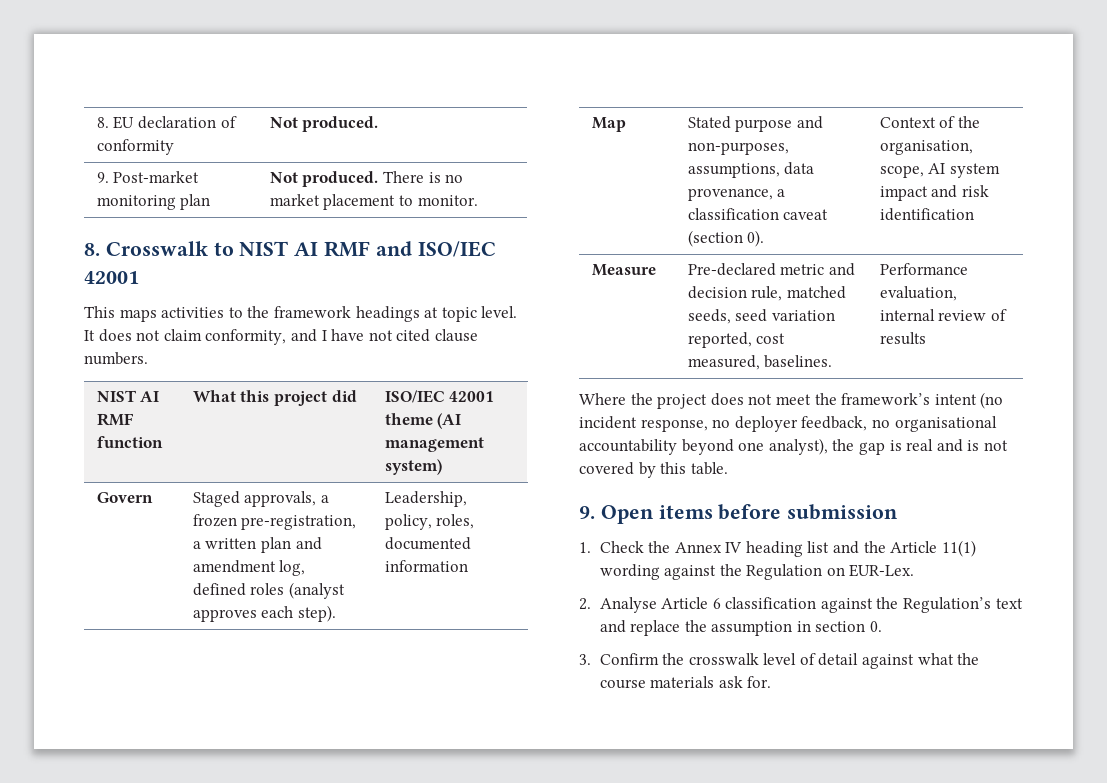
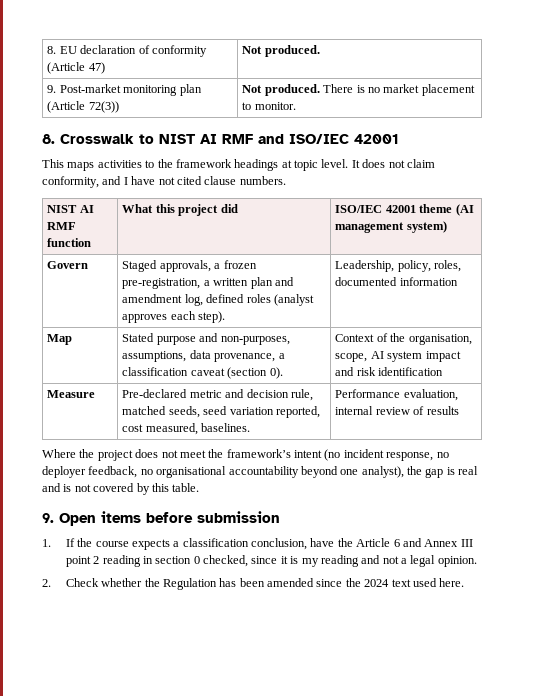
(174, 147) none -> [47,62,105,74] (Article 47)
(211, 202) none -> [47,101,119,113] (Article 72(3))
[599,540,976,557] [599,564,915,580] [579,597,1023,613] [599,620,883,636] [579,653,980,669] [599,676,772,689] Check the Annex IV heading list and the Article 11(1) wording against the Regulation on EUR-Lex. // 2. Analyse Article 6 classification against the Regulation’s text and replace the assumption in section 0. // 3. Confirm the crosswalk level of detail against what the course materials ask for. -> [65,538,473,550] [65,555,477,567] [42,578,465,590] If the course expects a classification conclusion, have the Article 6 and Annex III point 2 reading in section 0 checked, since it is my reading and not a legal opinion. // 2. Check whether the Regulation has been amended since the 2024 text used here.

